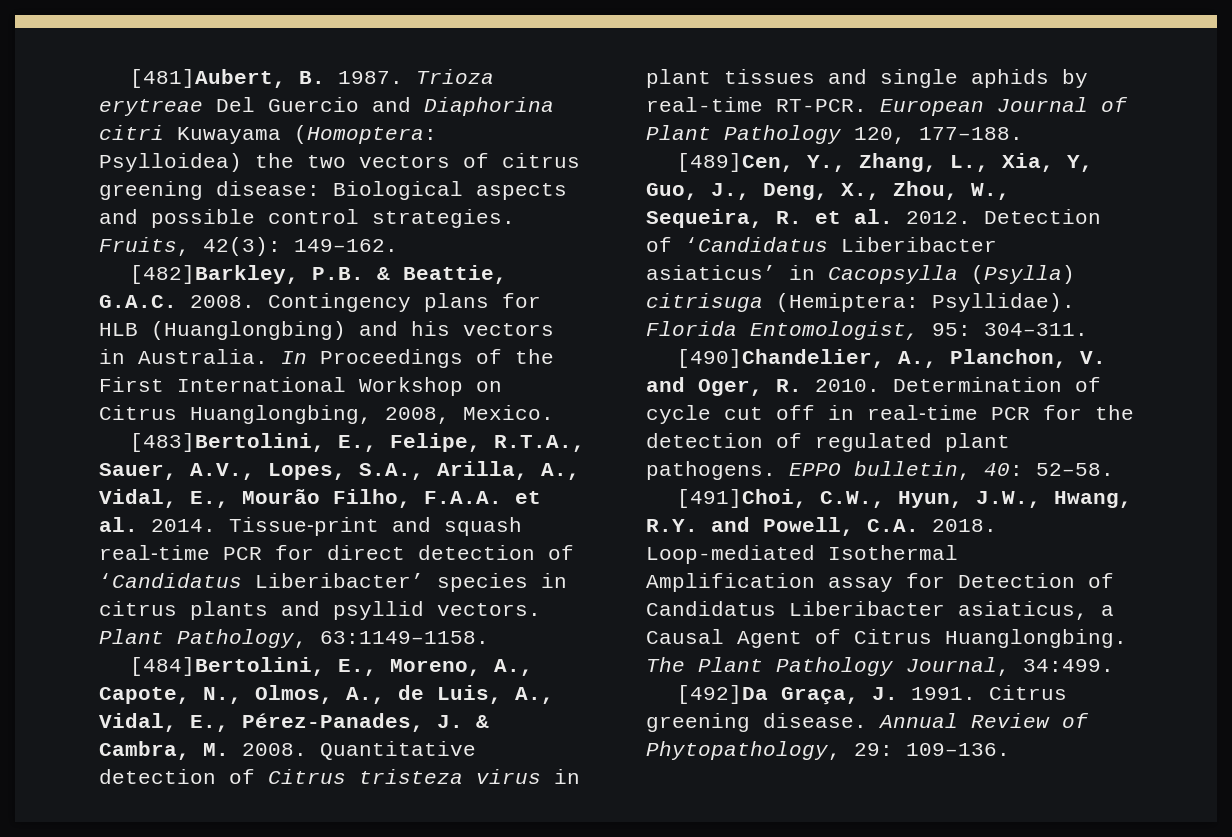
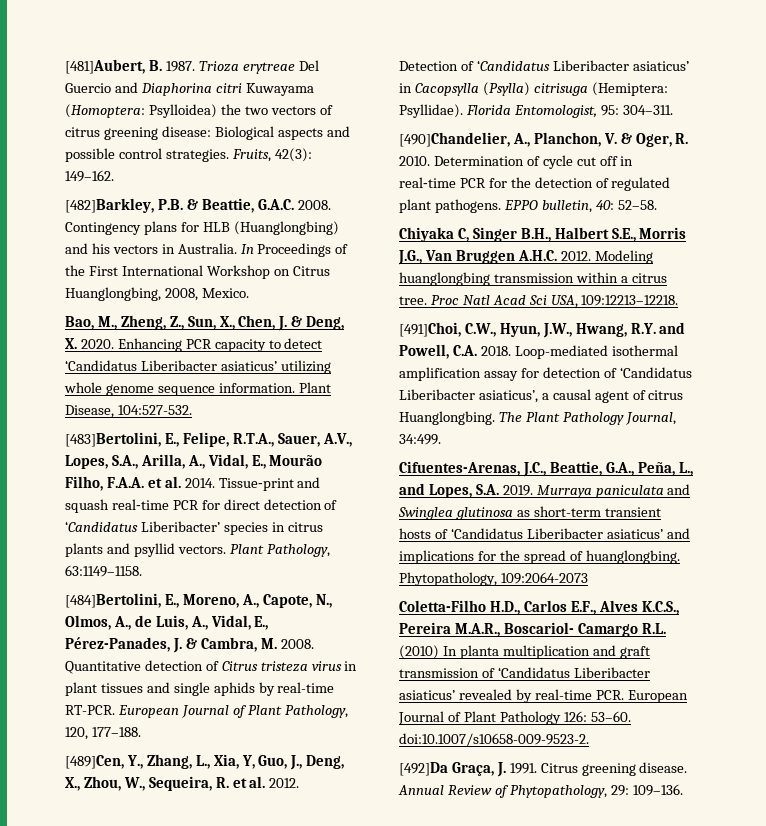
(554, 412) none -> [65,315,345,331] [65,338,323,352] [65,360,331,374] [64,382,331,396] [65,405,192,418] // Bao, M., Zheng, Z., Sun, X., Chen, J. & Deng, X. 2020. Enhancing PCR capacity to detect ‘Candidatus Liberibacter asiaticus’ utilizing whole genome sequence information. Plant Disease, 104:527-532.
[724,125,841,144] Pathology -> [284,705,348,718] Pathology,
[646,377,685,392] and -> [620,133,632,144] &
(1114, 469) none -> [399,227,687,242] [398,250,653,265] [399,272,667,286] [399,295,679,308] // Chiyaka C, Singer B.H., Halbert S.E., Morris J.G., Van Bruggen A.H.C. 2012. Modeling huanglongbing transmission within a citrus tree. Proc Natl Acad Sci USA, 109:12213–12218.
[828,545,958,560] [646,573,1114,592] [646,601,1114,620] [646,629,932,648] Isothermal Amplification assay for Detection of Candidatus Liberibacter asiaticus, a Causal Agent of Citrus -> [611,345,678,356] [399,367,692,381] [399,389,684,403] isothermal amplification assay for detection of ‘Candidatus Liberibacter asiaticus’, a causal agent of citrus
(1114, 665) none -> [399,461,693,477] [399,483,691,498] [398,506,661,520] [399,528,690,539] [399,550,680,564] [399,572,588,586] [399,600,679,615] [399,622,666,637] [399,645,650,659] [399,667,650,678] [399,689,688,703] [398,711,631,725] [399,733,589,746] // Cifuentes-Arenas, J.C., Beattie, G.A., Peña, L., and Lopes, S.A. 2019. Murraya paniculata and Swinglea glutinosa as short-term transient hosts of ‘Candidatus Liberibacter asiaticus’ and implications for the spread of huanglongbing. Phytopathology, 109:2064-2073 // Coletta-Filho H.D., Carlos E.F., Alves K.C.S., Pereira M.A.R., Boscariol- Camargo R.L. (2010) In planta multiplication and graft transmission of ‘Candidatus Liberibacter asiaticus’ revealed by real-time PCR. European Journal of Plant Pathology 126: 53–60. doi:10.1007/s10658-009-9523-2.

